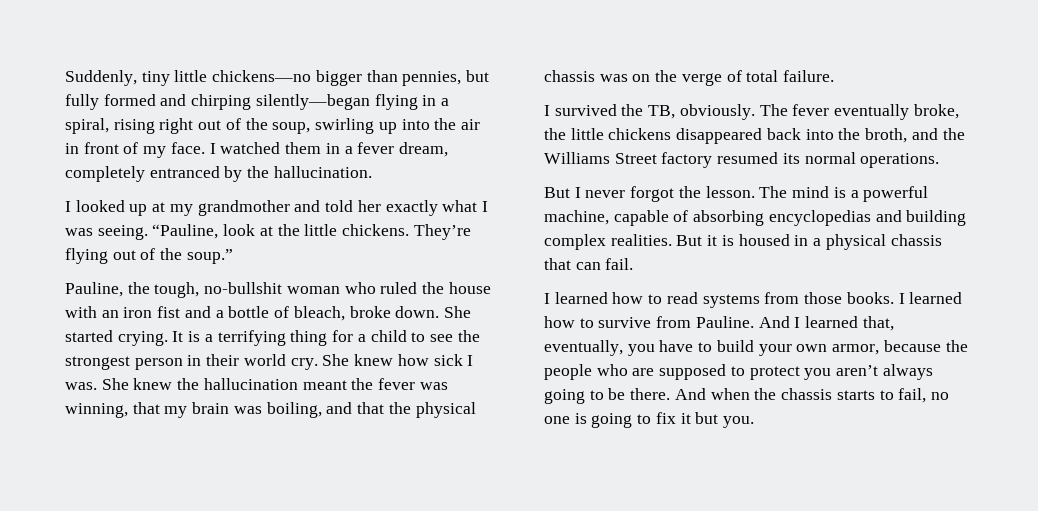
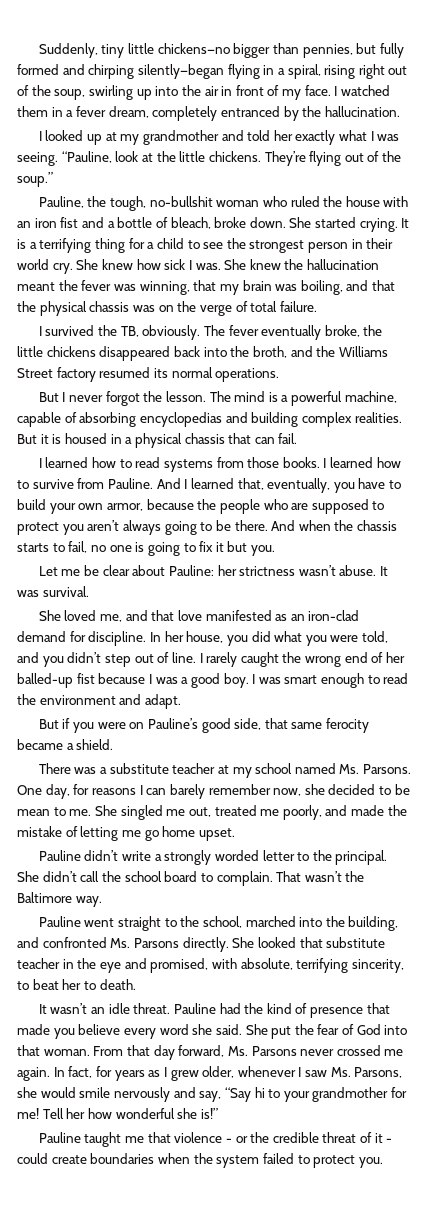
(755, 422) none -> [38,565,389,576] [17,586,89,597] [38,610,360,622] [17,631,389,646] [17,652,406,667] [17,673,409,688] [17,694,181,709] [38,718,370,733] [17,739,114,750] [38,763,412,778] [17,784,410,799] [17,805,407,820] [17,826,235,841] [38,850,388,865] [17,871,365,886] [17,892,102,907] [38,916,399,931] [17,937,386,952] [17,958,404,973] [17,979,136,990] [38,1003,390,1018] [17,1024,408,1039] [17,1045,404,1060] [17,1066,403,1081] [17,1087,408,1102] [17,1108,218,1119] [38,1132,393,1147] [17,1153,383,1168] // Let me be clear about Pauline: her strictness wasn’t abuse. It was survival. // She loved me, and that love manifested as an iron-clad demand for discipline. In her house, you did what you were told, and you didn’t step out of line. I rarely caught the wrong end of her balled-up fist because I was a good boy. I was smart enough to read the environment and adapt. // But if you were on Pauline’s good side, that same ferocity became a shield. // There was a substitute teacher at my school named Ms. Parsons. One day, for reasons I can barely remember now, she decided to be mean to me. She singled me out, treated me poorly, and made the mistake of letting me go home upset. // Pauline didn’t write a strongly worded letter to the principal. She didn’t call the school board to complain. That wasn’t the Baltimore way. // Pauline went straight to the school, marched into the building, and confronted Ms. Parsons directly. She looked that substitute teacher in the eye and promised, with absolute, terrifying sincerity, to beat her to death. // It wasn’t an idle threat. Pauline had the kind of presence that made you believe every word she said. She put the fear of God into that woman. From that day forward, Ms. Parsons never crossed me again. In fact, for years as I grew older, whenever I saw Ms. Parsons, she would smile nervously and say, “Say hi to your grandmother for me! Tell her how wonderful she is!” // Pauline taught me that violence - or the credible threat of it - could create boundaries when the system failed to protect you.

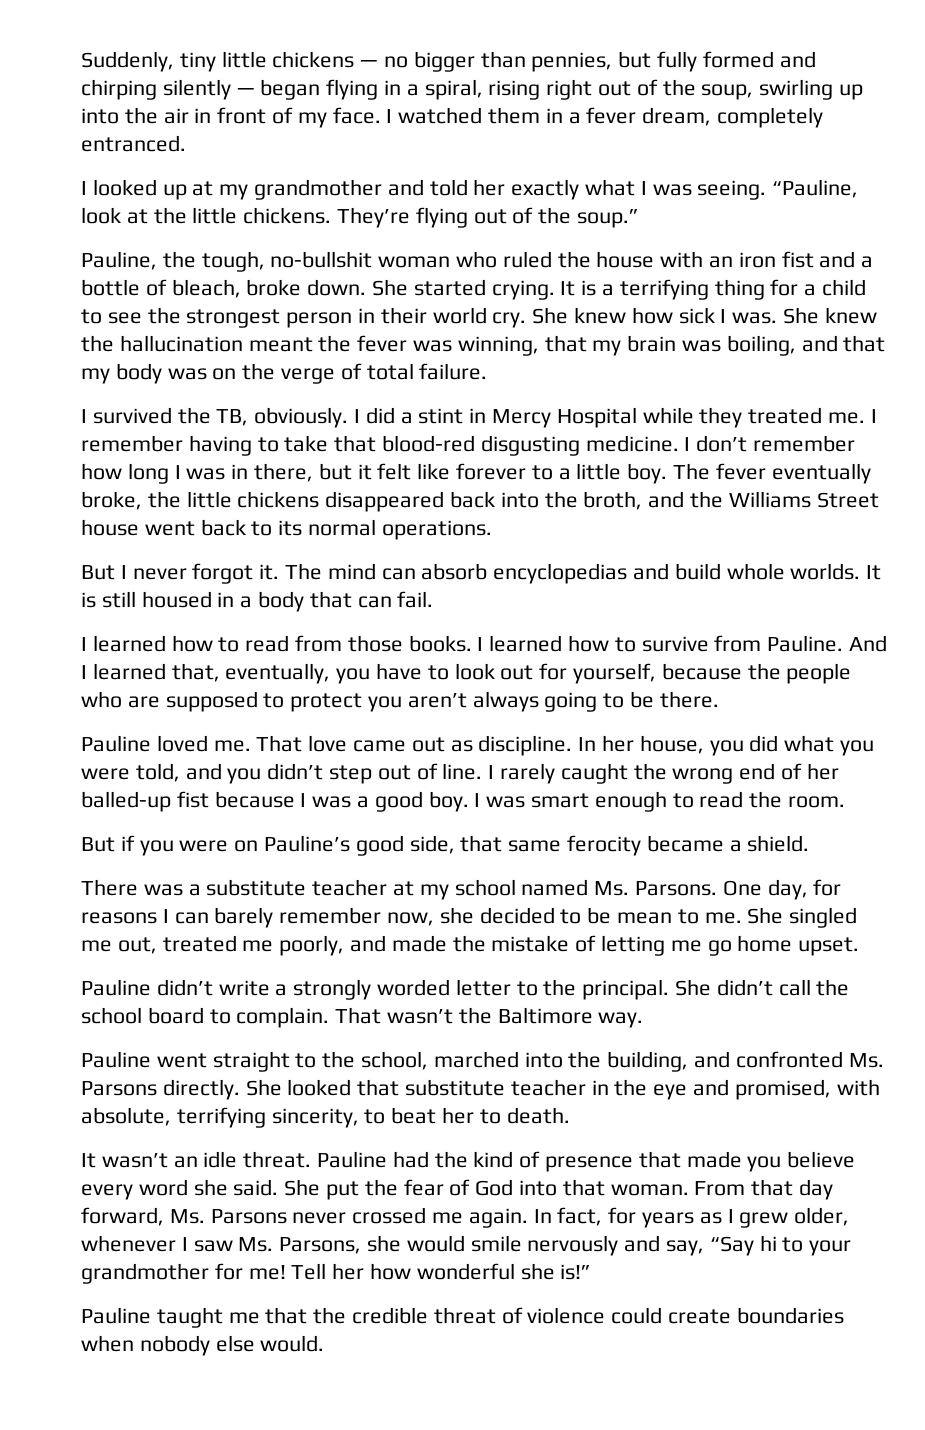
[157,43,230,54] chickens—no -> [272,51,409,68] chickens — no
[137,64,224,79] silently—began -> [162,79,321,100] silently — began
[220,106,400,121] entranced by the hallucination. -> [81,135,186,152] entranced.
[17,301,130,316] the physical chassis -> [81,363,162,384] my body
(201, 332) none -> [354,407,877,428] [81,435,856,456] [81,463,668,484] I did a stint in Mercy Hospital while they treated me. I remember having to take that blood-red disgusting medicine. I don’t remember how long I was in there, but it felt like forever to a little boy.
[56,367,151,382] factory resumed -> [81,519,273,536] house went back to
[143,391,397,406] [17,412,402,427] [17,434,62,444] the lesson. The mind is a powerful machine, capable of absorbing encyclopedias and building complex realities. But it is -> [259,563,882,584] [81,591,136,608] it. The mind can absorb encyclopedias and build whole worlds. It is still
[134,433,225,448] physical chassis -> [258,591,305,612] body
[163,459,213,472] systems -> (290, 643) none
[17,499,143,514] build your own armor, -> [454,663,657,684] look out for yourself,
[271,520,398,531] [17,541,276,556] [38,565,389,576] [17,586,89,597] [38,610,360,622] [17,631,86,642] And when the chassis starts to fail, no one is going to fix it but you. // Let me be clear about Pauline: her strictness wasn’t abuse. It was survival. // She loved me, and that love manifested as an iron-clad demand for -> [81,735,473,752] // Pauline loved me. That love came out as
[39,694,181,709] environment and adapt. -> [788,796,846,808] room.
[174,1132,248,1143] violence - or -> (308, 1315) none
[374,1133,393,1143] it - -> [527,1307,606,1324] violence
[193,1153,383,1168] the system failed to protect you. -> [139,1335,325,1356] nobody else would.

